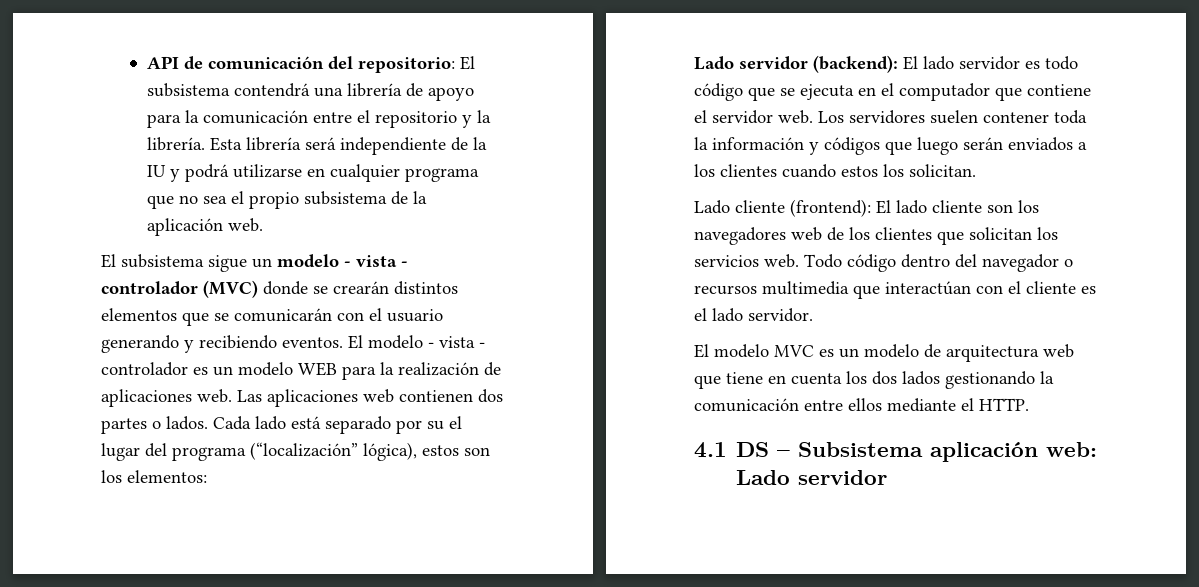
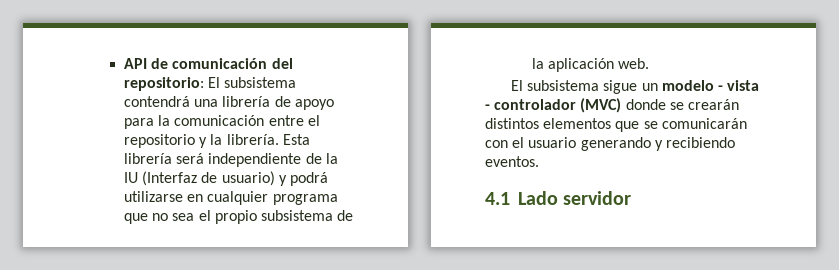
(167, 171) none -> [142,171,275,186] (Interfaz de usuario)
[348,335,485,349] [101,362,501,380] [101,389,503,407] [101,416,462,434] [101,442,490,461] [101,470,207,483] [694,55,1078,73] [694,83,1091,101] [694,110,1087,124] [694,137,1087,155] [694,164,976,178] [694,199,1039,217] [694,227,1058,245] [694,254,1073,272] [694,281,1096,299] [694,308,813,322] [694,344,1074,362] [694,371,1054,389] [694,398,1029,412] [694,442,1098,462] El modelo - vista - controlador es un modelo WEB para la realización de aplicaciones web. Las aplicaciones web contienen dos partes o lados. Cada lado está separado por su el lugar del programa (“localización” lógica), estos son los elementos: // Lado servidor (backend): El lado servidor es todo código que se ejecuta en el computador que contiene el servidor web. Los servidores suelen contener toda la información y códigos que luego serán enviados a los clientes cuando estos los solicitan. // Lado cliente (frontend): El lado cliente son los navegadores web de los clientes que solicitan los servicios web. Todo código dentro del navegador o recursos multimedia que interactúan con el cliente es el lado servidor. // El modelo MVC es un modelo de arquitectura web que tiene en cuenta los dos lados gestionando la comunicación entre ellos mediante el HTTP. // 4.1 DS – Subsistema aplicación web: -> [485,192,510,205] // 4.1

